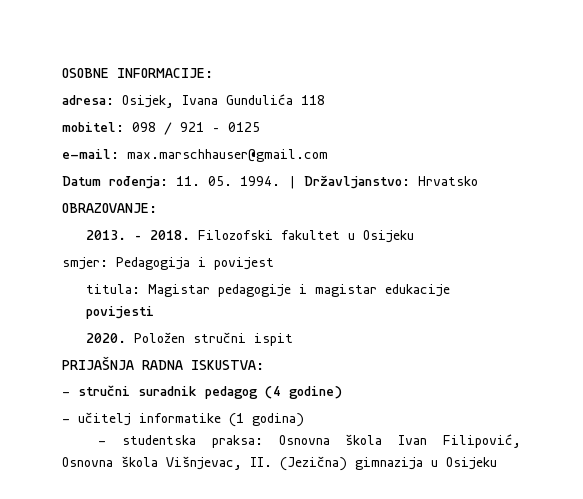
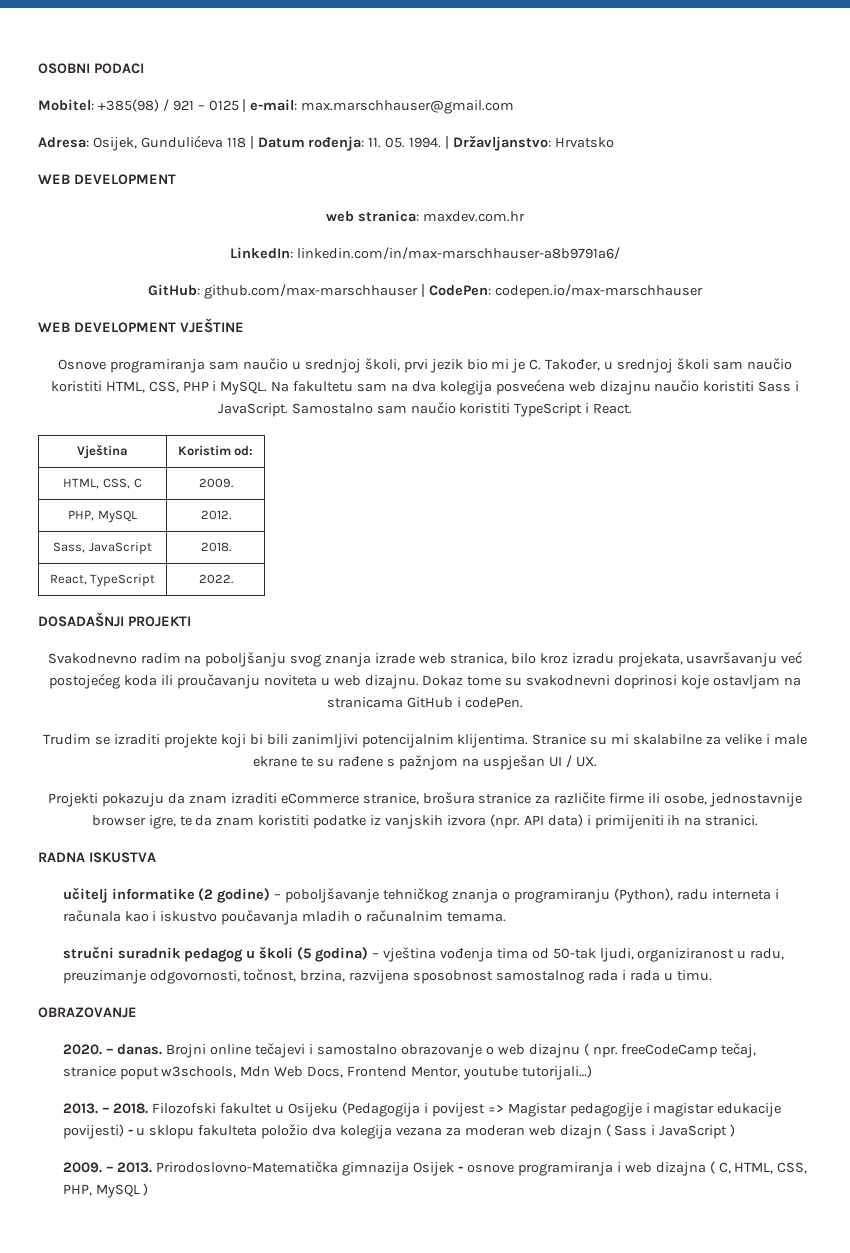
[62,68,213,78] [62,94,325,108] [62,122,156,132] OSOBNE INFORMACIJE: // adresa: Osijek, Ivana Gundulića 118 // mobitel: 098 -> [38,63,144,74] [38,99,159,112] OSOBNI PODACI // Mobitel: +385(98)
(260, 127) // -> [242,99,247,112] |
(328, 155) none -> [38,135,254,151] Adresa: Osijek, Gundulićeva 118 |
[62,203,157,213] OBRAZOVANJE: -> [38,174,176,185] [326,210,525,222] [230,247,620,260] [148,284,703,299] [38,318,244,333] [58,358,792,373] [50,379,800,395] [217,402,633,417] [77,445,128,459] [177,445,254,456] [63,478,142,489] [198,478,233,488] [68,510,137,523] [200,510,231,520] [53,542,152,555] [200,542,231,552] [49,574,156,587] [198,574,233,584] [38,612,191,627] [47,651,803,667] [49,673,801,689] [327,697,523,708] [43,734,807,748] [253,755,597,770] [48,792,802,807] [91,814,759,829] [38,852,156,863] [62,887,779,903] [62,910,506,925] [62,946,785,962] [62,969,712,984] [38,1007,137,1018] [62,1043,757,1058] [62,1065,592,1080] WEB DEVELOPMENT // web stranica: maxdev.com.hr // LinkedIn: linkedin.com/in/max-marschhauser-a8b9791a6/ // GitHub: github.com/max-marschhauser | CodePen: codepen.io/max-marschhauser // WEB DEVELOPMENT VJEŠTINE // Osnove programiranja sam naučio u srednjoj školi, prvi jezik bio mi je C. Također, u srednjoj školi sam naučio koristiti HTML, CSS, PHP i MySQL. Na fakultetu sam na dva kolegija posvećena web dizajnu naučio koristiti Sass i JavaScript. Samostalno sam naučio koristiti TypeScript i React. // Vještina | Koristim od: // HTML, CSS, C | 2009. // PHP, MySQL | 2012. // Sass, JavaScript | 2018. // React, TypeScript | 2022. // DOSADAŠNJI PROJEKTI // Svakodnevno radim na poboljšanju svog znanja izrade web stranica, bilo kroz izradu projekata, usavršavanju već postojećeg koda ili proučavanju noviteta u web dizajnu. Dokaz tome su svakodnevni doprinosi koje ostavljam na stranicama GitHub i codePen. // Trudim se izraditi projekte koji bi bili zanimljivi potencijalnim klijentima. Stranice su mi skalabilne za velike i male ekrane te su rađene s pažnjom na uspješan UI / UX. // Projekti pokazuju da znam izraditi eCommerce stranice, brošura stranice za različite firme ili osobe, jednostavnije browser igre, te da znam koristiti podatke iz vanjskih izvora (npr. API data) i primijeniti ih na stranici. // RADNA ISKUSTVA // učitelj informatike (2 godine) – poboljšavanje tehničkog znanja o programiranju (Python), radu interneta i računala kao i iskustvo poučavanja mladih o računalnim temama. // stručni suradnik pedagog u školi (5 godina) – vještina vođenja tima od 50-tak ljudi, organiziranost u radu, preuzimanje odgovornosti, točnost, brzina, razvijena sposobnost samostalnog rada i rada u timu. // OBRAZOVANJE // 2020. – danas. Brojni online tečajevi i samostalno obrazovanje o web dizajnu ( npr. freeCodeCamp tečaj, stranice poput w3schools, Mdn Web Docs, Frontend Mentor, youtube tutorijali…)
[62,257,190,270] // smjer: Pedagogija -> [342,1102,421,1117] (Pedagogija
[86,284,141,294] // titula: -> [487,1104,504,1113] =>
[86,306,155,319] [86,332,294,346] [62,356,264,370] [62,385,342,399] [62,412,304,427] [98,434,521,448] [62,456,497,471] povijesti // 2020. Položen stručni ispit // PRIJAŠNJA RADNA ISKUSTVA: // - stručni suradnik pedagog (4 godine) // - učitelj informatike (1 godina) // - studentska praksa: Osnovna škola Ivan Filipović, Osnovna škola Višnjevac, II. (Jezična) gimnazija u Osijeku -> [62,1124,736,1139] [62,1161,808,1176] [62,1183,149,1198] povijesti) - u sklopu fakulteta položio dva kolegija vezana za moderan web dizajn ( Sass i JavaScript ) // 2009. – 2013. Prirodoslovno-Matematička gimnazija Osijek - osnove programiranja i web dizajna ( C, HTML, CSS, PHP, MySQL )

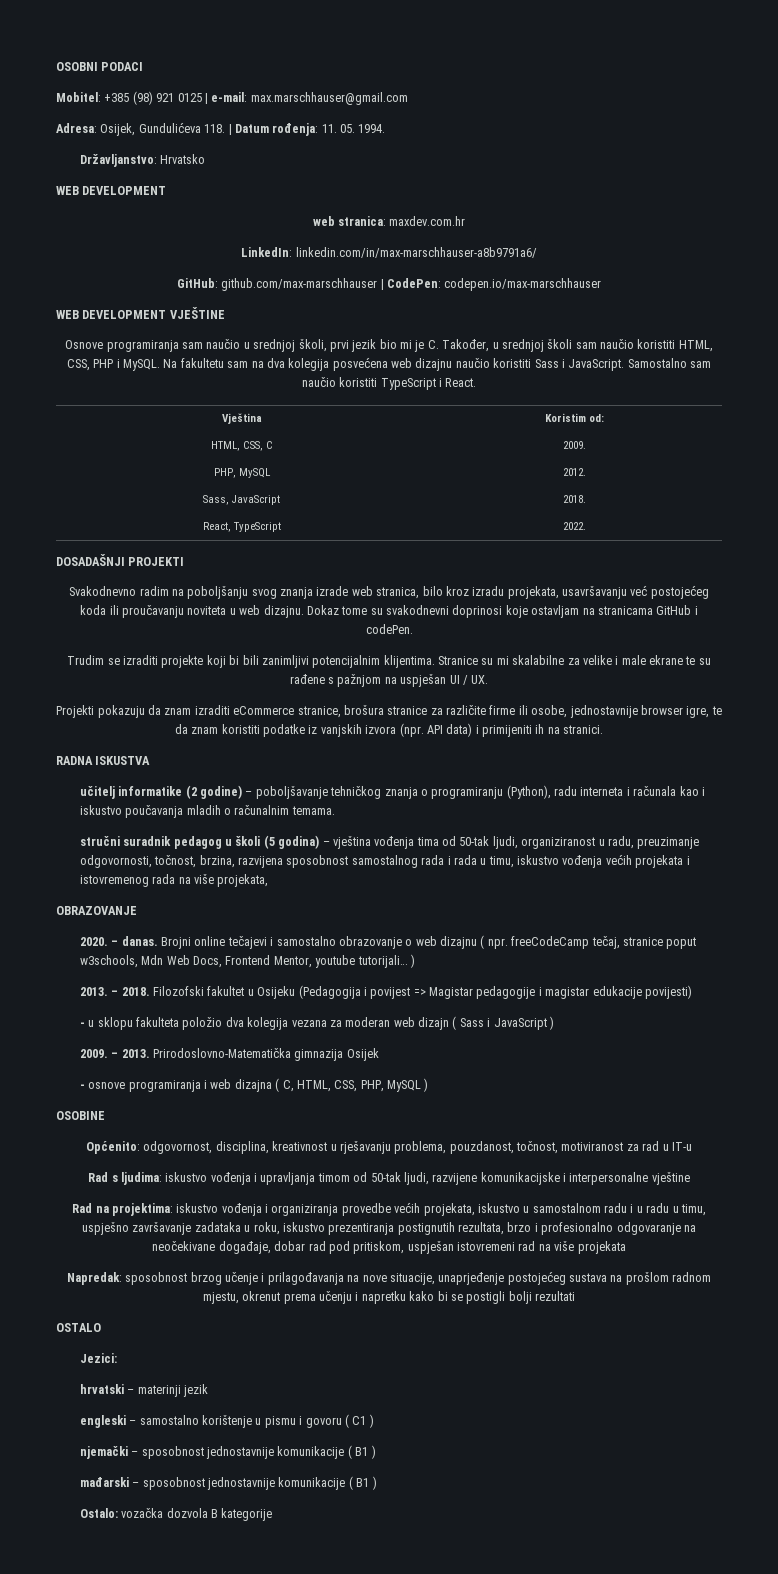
[97,99,205,112] +385(98) / 921 – -> [104,91,175,105] +385 (98) 921
[226,137,246,148] 118 -> [204,124,226,133] 118.
[445,136,450,149] | -> (386, 128) //
[676,970,712,981] timu. -> [488,854,690,868] [79,874,269,887] timu, iskustvo vođenja većih projekata i istovremenog rada na više projekata,
[521,1065,592,1080] tutorijali…) -> [357,954,415,968] tutorijali… )
(124, 1131) none -> (692, 992) //
(455, 1169) none -> (379, 1054) //
(149, 1189) none -> [56,1111,105,1120] [86,1141,692,1154] [88,1172,690,1185] [72,1202,706,1216] [82,1222,696,1235] [152,1241,626,1254] [66,1271,712,1285] [202,1291,576,1304] [56,1323,101,1332] [79,1353,117,1363] [79,1384,209,1397] [79,1414,374,1428] [79,1445,376,1459] [79,1476,377,1490] [79,1508,273,1521] // OSOBINE // Općenito: odgovornost, disciplina, kreativnost u rješavanju problema, pouzdanost, točnost, motiviranost za rad u IT-u // Rad s ljudima: iskustvo vođenja i upravljanja timom od 50-tak ljudi, razvijene komunikacijske i interpersonalne vještine // Rad na projektima: iskustvo vođenja i organiziranja provedbe većih projekata, iskustvo u samostalnom radu i u radu u timu, uspješno završavanje zadataka u roku, iskustvo prezentiranja postignutih rezultata, brzo i profesionalno odgovaranje na neočekivane događaje, dobar rad pod pritiskom, uspješan istovremeni rad na više projekata // Napredak: sposobnost brzog učenje i prilagođavanja na nove situacije, unaprjeđenje postojećeg sustava na prošlom radnom mjestu, okrenut prema učenju i napretku kako bi se postigli bolji rezultati // OSTALO // Jezici: // hrvatski – materinji jezik // engleski – samostalno korištenje u pismu i govoru ( C1 ) // njemački – sposobnost jednostavnije komunikacije ( B1 ) // mađarski – sposobnost jednostavnije komunikacije ( B1 ) // Ostalo: vozačka dozvola B kategorije

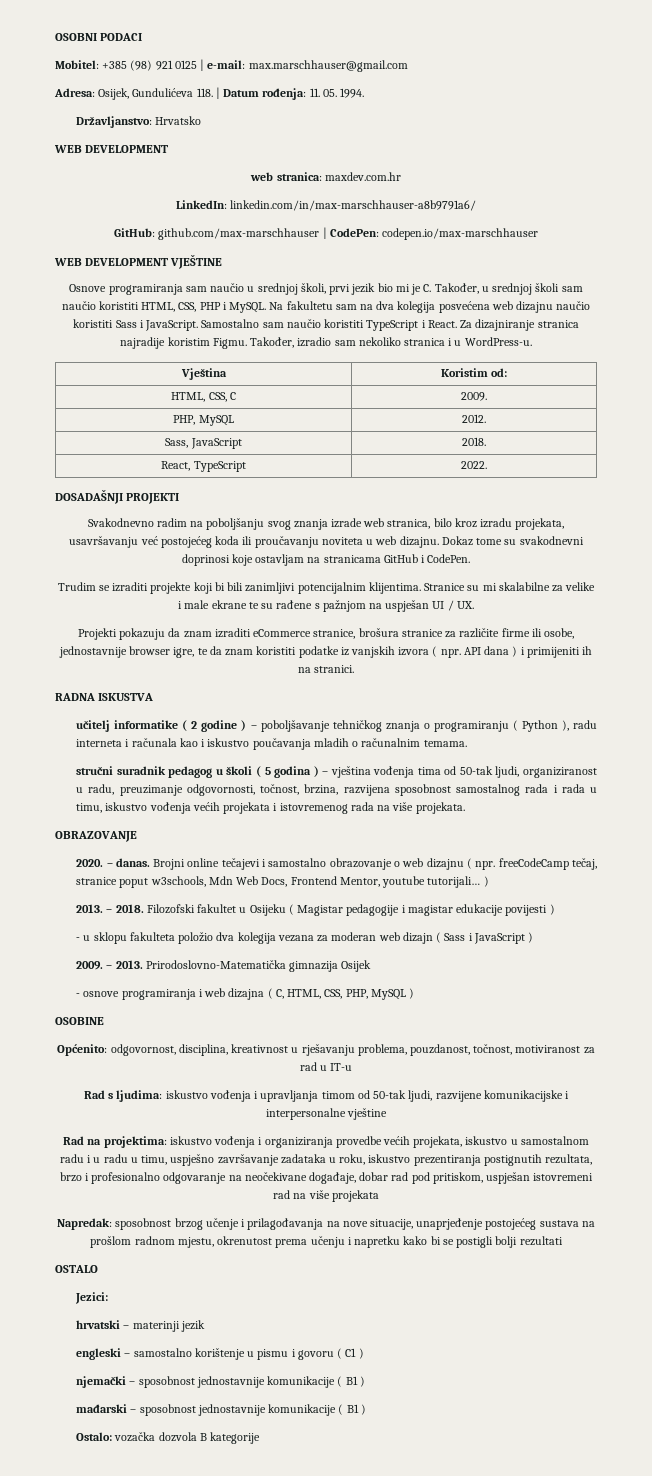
(477, 382) none -> [460,319,579,331] [120,337,532,349] Za dizajniranje stranica najradije koristim Figmu. Također, izradio sam nekoliko stranica i u WordPress-u.
[365,624,413,634] codePen. -> [427,554,471,563] CodePen.
[399,723,473,737] (npr. API data) -> [432,646,518,658] ( npr. API dana )
[185,785,243,799] (2 godine) -> [182,720,247,732] ( 2 godine )
[506,785,551,799] (Python), -> [512,720,569,732] ( Python ),
[263,835,320,849] (5 godina) -> [255,766,319,778] ( 5 godina )
[217,874,269,887] projekata, -> [415,802,465,814] projekata.
[298,985,426,999] (Pedagogija i povijest => -> [288,904,294,915] (
[644,985,692,999] povijesti) -> [505,904,555,916] povijesti )
[242,1291,281,1301] okrenut -> [217,1236,273,1245] okrenutost

